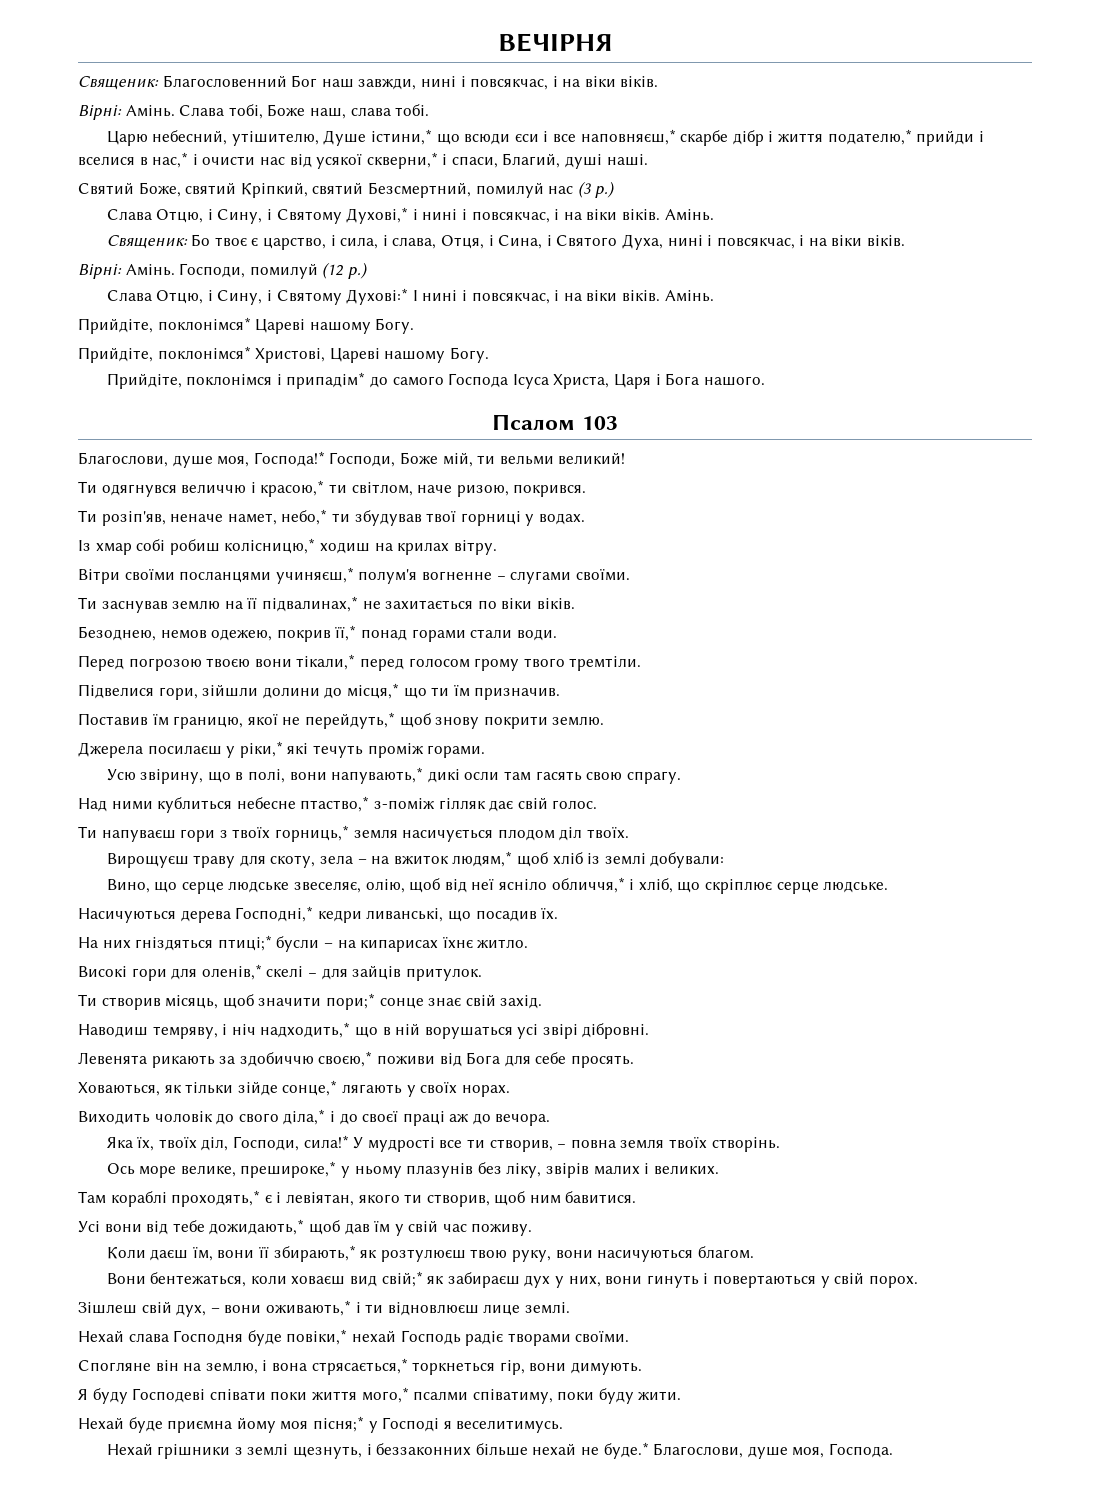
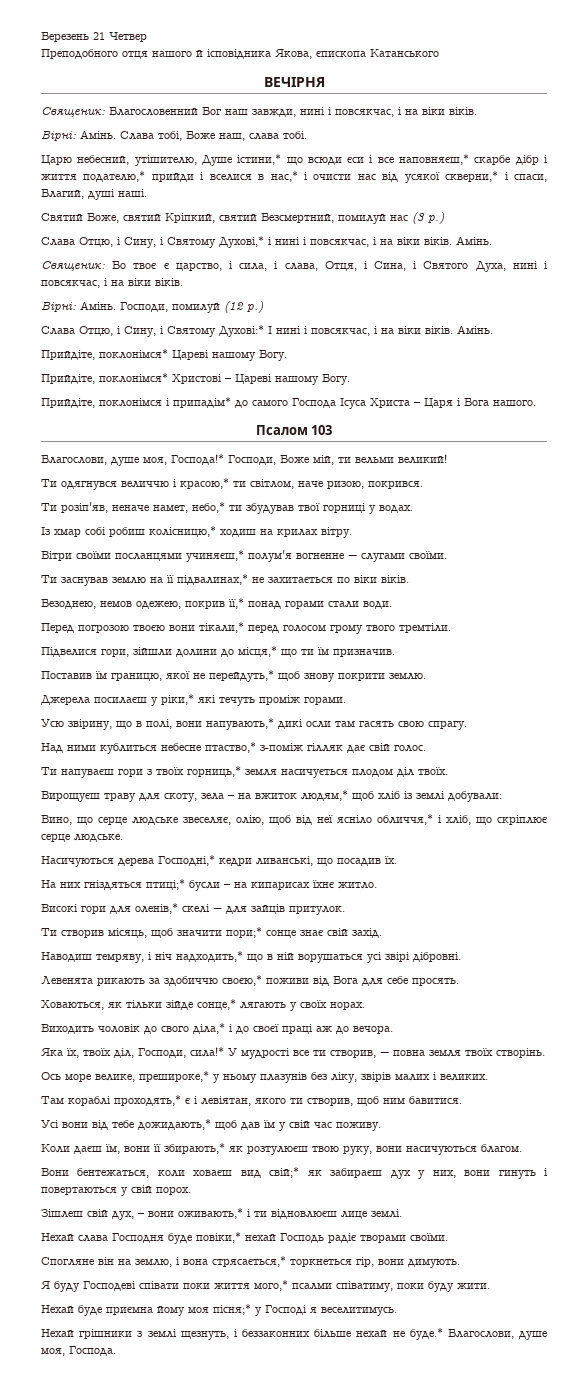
(497, 42) none -> [41,32,147,42] [41,49,439,59] Березень 21 Четвер // Преподобного отця нашого й ісповідника Якова, єпископа Катанського //
[255,348,326,363] Христові, -> [172,374,231,384] Христові –
[553,374,610,389] Христа, -> [370,398,420,408] Христа –

